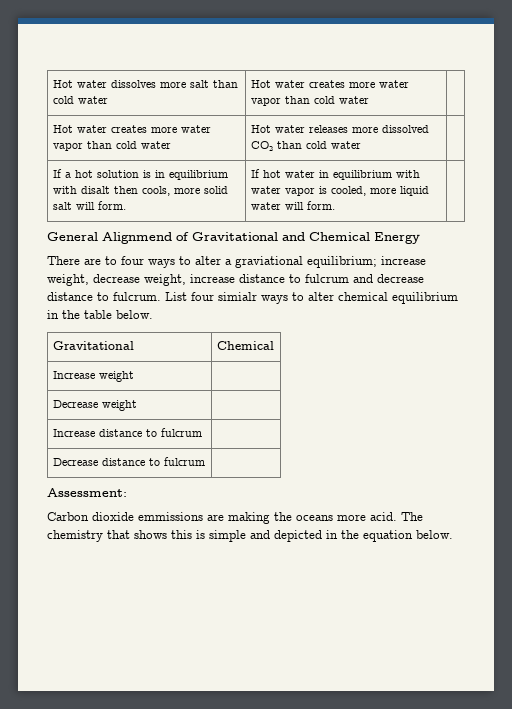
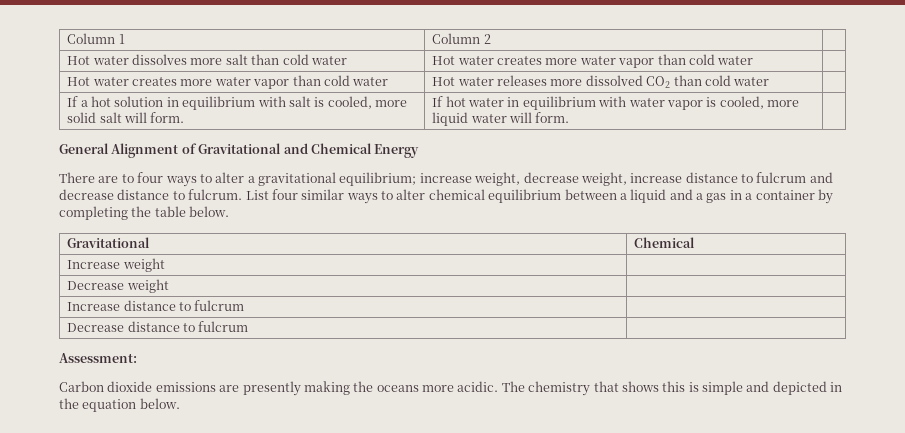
(52, 84) none -> [67,33,125,44] [432,33,491,44] Column 1 | Column 2 | //
[142,170,228,180] [52,186,170,196] is in equilibrium with disalt then cools, -> [166,96,372,110] in equilibrium with salt is cooled,
[102,232,172,244] Alignmend -> [111,143,179,158] Alignment
[235,256,303,268] graviational -> [258,172,336,186] gravitational
[218,292,257,301] simialr -> [301,189,345,200] similar
[47,310,59,319] in -> [564,189,833,204] [59,206,128,220] between a liquid and a gas in a container by completing
[138,512,224,521] emmissions are -> [155,381,301,396] emissions are presently
[370,512,397,521] acid. -> [457,381,499,392] acidic.

